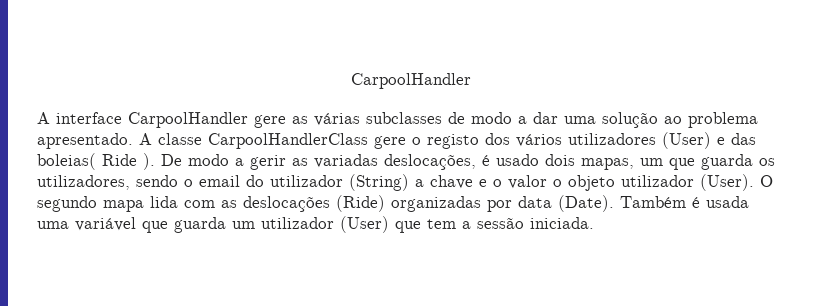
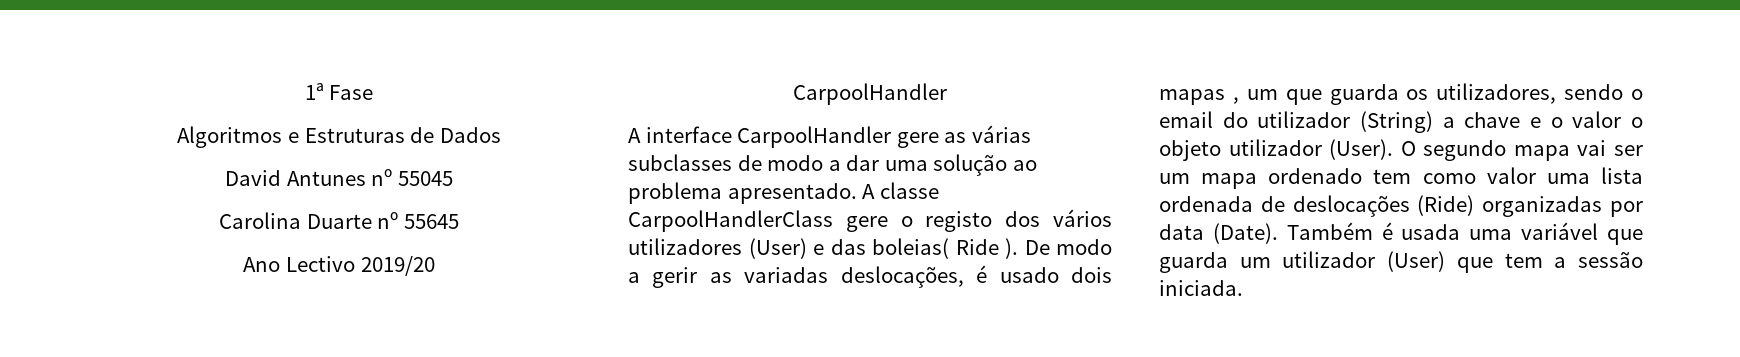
(350, 81) none -> [304,83,374,100] [177,126,501,148] [225,169,453,186] [219,212,459,229] [243,256,435,276] 1ª Fase // Algoritmos e Estruturas de Dados // David Antunes nº 55045 // Carolina Duarte nº 55645 // Ano Lectivo 2019/20 //
[581,158,634,170] mapas, -> [1159,89,1239,105] mapas ,
[150,196,237,208] lida com as -> [1577,140,1643,156] [1159,167,1643,189] [1159,196,1285,212] vai ser um mapa ordenado tem como valor uma lista ordenada de

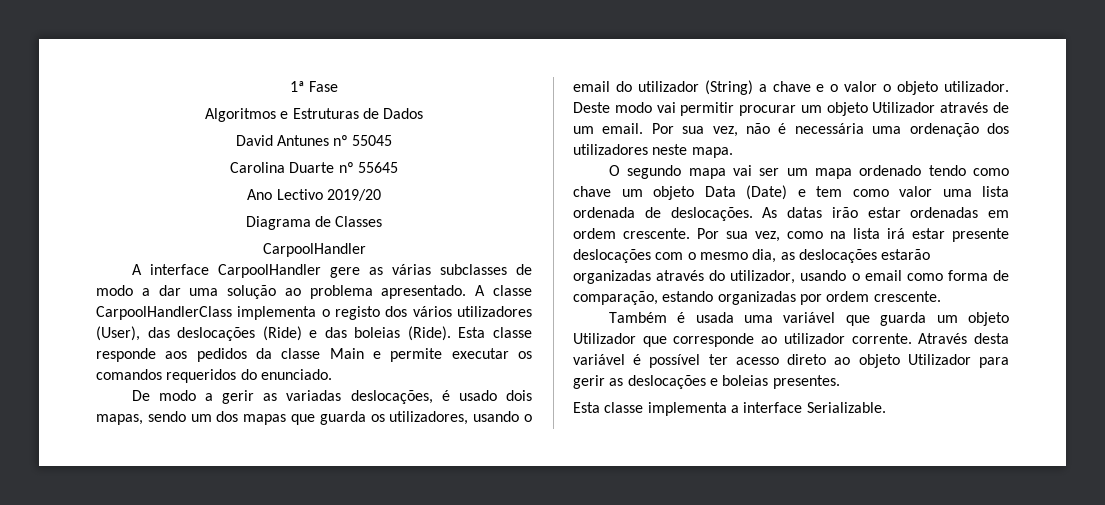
(435, 266) none -> [245,216,383,230] // Diagrama de Classes
[845,216,888,232] gere -> [237,306,317,320] implementa
[748,238,1018,259] (User) e das boleias( Ride ). -> [96,326,532,341] [96,348,532,362] [96,369,332,383] (User), das deslocações (Ride) e das boleias (Ride). Esta classe responde aos pedidos da classe Main e permite executar os comandos requeridos do enunciado. //
[1159,89,1278,105] mapas , um -> [96,411,287,425] mapas, sendo um dos mapas
[1564,84,1624,100] sendo -> [473,411,520,422] usando
[1228,139,1394,160] utilizador (User). -> [944,81,1010,92] [573,102,1009,116] [573,123,1009,137] [573,144,733,158] utilizador. Deste modo vai permitir procurar um objeto Utilizador através de um email. Por sua vez, não é necessária uma ordenação dos utilizadores neste mapa. //
(1363, 176) none -> [928,165,1009,176] [573,185,806,200] tendo como chave um objeto Data (Date) e
[1292,195,1643,217] [1159,223,1278,244] deslocações (Ride) organizadas por data (Date). -> [670,207,1009,221] [573,228,1009,242] [573,249,931,263] [573,270,1009,284] [573,291,941,305] deslocações. As datas irão estar ordenadas em ordem crescente. Por sua vez, como na lista irá estar presente deslocações com o mesmo dia, as deslocações estarão organizadas através do utilizador, usando o email como forma de comparação, estando organizadas por ordem crescente. //
[1282,251,1643,273] [1159,280,1243,296] utilizador (User) que tem a sessão iniciada. -> [968,312,1009,326] [573,333,1009,347] [573,354,1009,368] [573,375,840,389] [573,402,886,416] objeto Utilizador que corresponde ao utilizador corrente. Através desta variável é possível ter acesso direto ao objeto Utilizador para gerir as deslocações e boleias presentes. // Esta classe implementa a interface Serializable.

